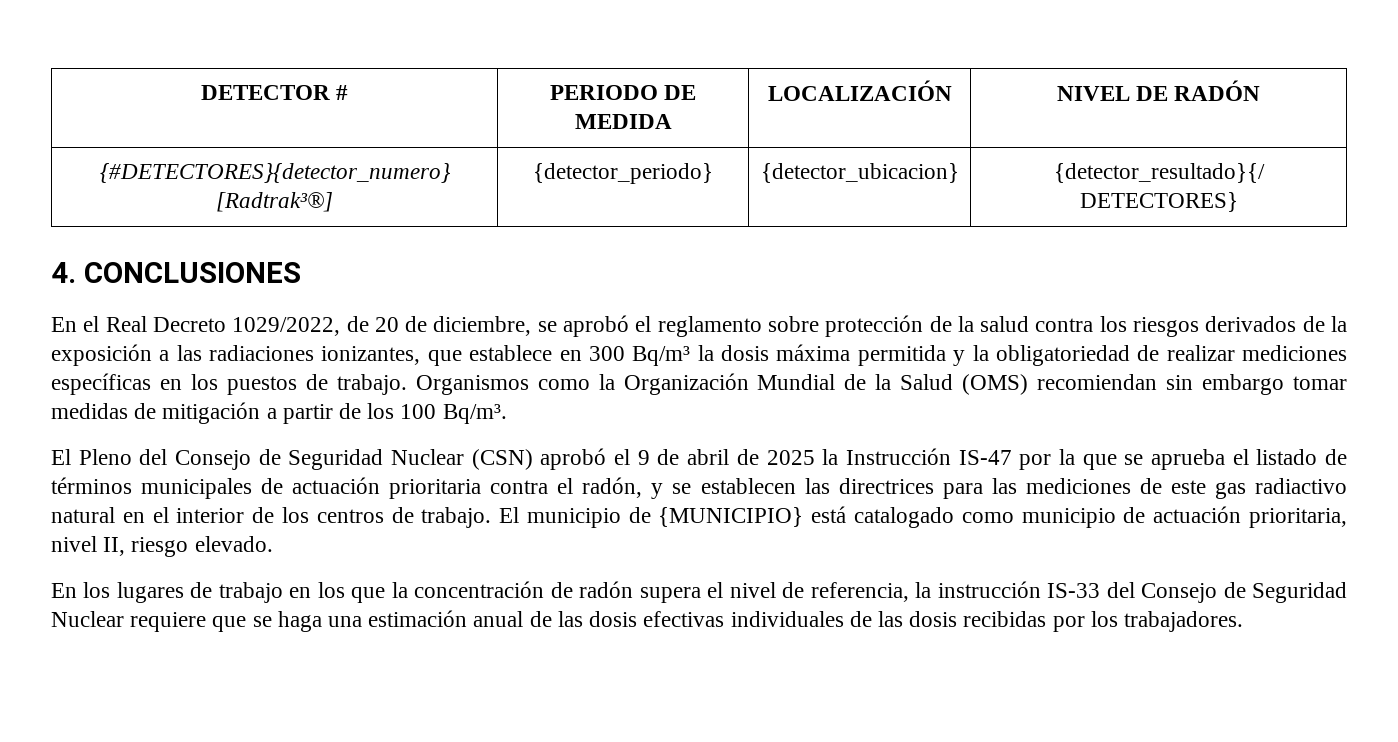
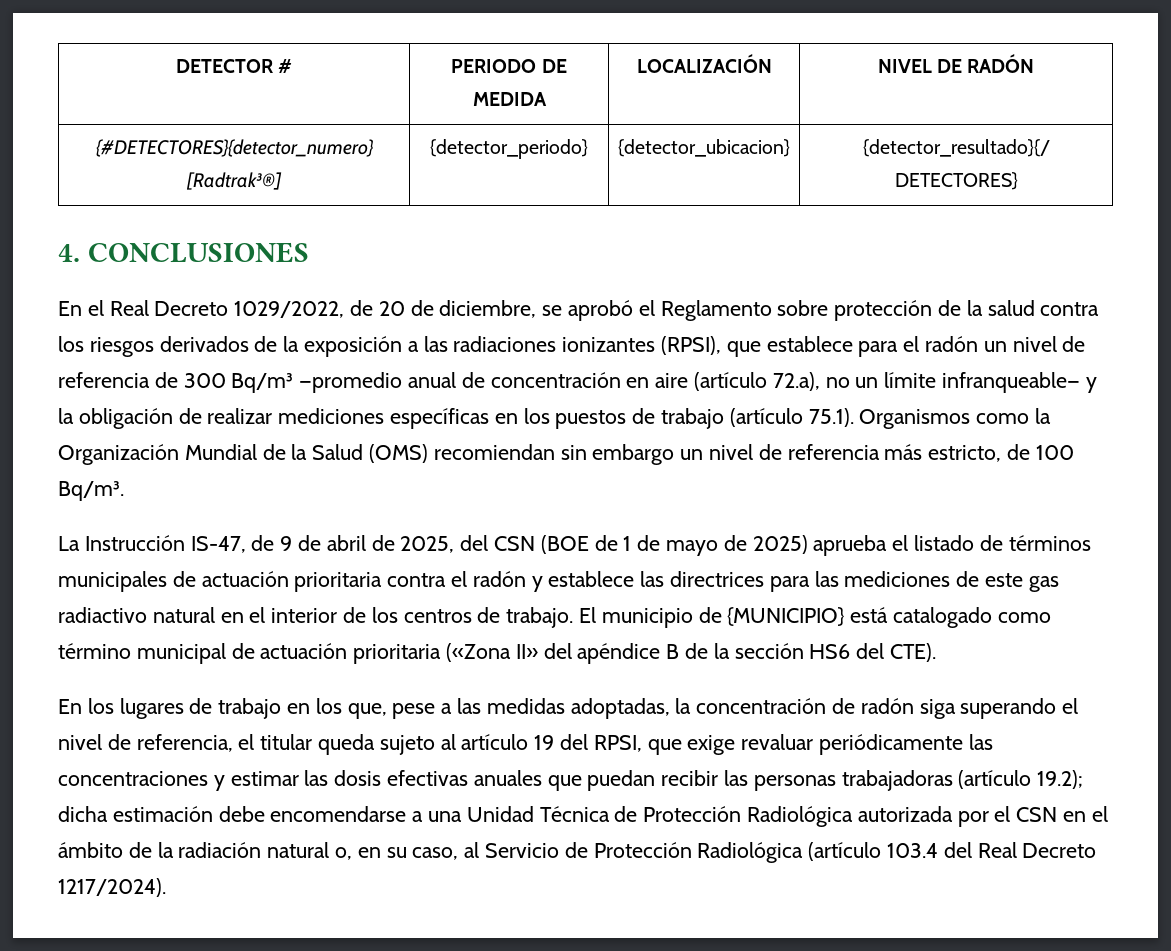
[657,316,762,337] reglamento -> [660,300,772,321] Reglamento
[321,344,946,366] ionizantes, que establece en 300 Bq/m³ la dosis máxima permitida -> [562,336,1086,357] [58,372,1081,393] ionizantes (RPSI), que establece para el radón un nivel de referencia de 300 Bq/m³ —promedio anual de concentración en aire (artículo 72.a), no un límite infranqueable—
[995,345,1130,366] obligatoriedad -> [78,408,173,429] obligación
[336,374,407,395] trabajo. -> [661,408,854,429] trabajo (artículo 75.1).
[1293,376,1347,390] [51,402,507,424] [51,448,1144,470] tomar medidas de mitigación a partir de los 100 Bq/m³. // El Pleno del Consejo de Seguridad Nuclear (CSN) aprobó el 9 de abril de 2025 la Instrucción IS-47 por la que se -> [680,444,1074,462] [58,481,124,501] [58,535,808,556] un nivel de referencia más estricto, de 100 Bq/m³. // La Instrucción IS-47, de 9 de abril de 2025, del CSN (BOE de 1 de mayo de 2025)
[582,477,796,499] radón, y se establecen -> [472,571,635,592] radón y establece
[1021,506,1348,528] [51,536,273,557] municipio de actuación prioritaria, nivel II, riesgo elevado. -> [58,643,937,664] término municipal de actuación prioritaria («Zona II» del apéndice B de la sección HS6 del CTE).
[351,587,386,603] que -> [347,698,670,719] que, pese a las medidas adoptadas,
[639,587,701,603] supera -> [919,698,1057,719] siga superando
[915,581,1348,603] [51,610,1243,632] la instrucción IS-33 del Consejo de Seguridad Nuclear requiere que se haga una estimación anual de las dosis efectivas individuales de las dosis recibidas por los trabajadores. -> [238,734,993,755] [58,770,1084,791] [58,806,1108,827] [58,842,1097,863] [58,878,166,897] el titular queda sujeto al artículo 19 del RPSI, que exige revaluar periódicamente las concentraciones y estimar las dosis efectivas anuales que puedan recibir las personas trabajadoras (artículo 19.2); dicha estimación debe encomendarse a una Unidad Técnica de Protección Radiológica autorizada por el CSN en el ámbito de la radiación natural o, en su caso, al Servicio de Protección Radiológica (artículo 103.4 del Real Decreto 1217/2024).

